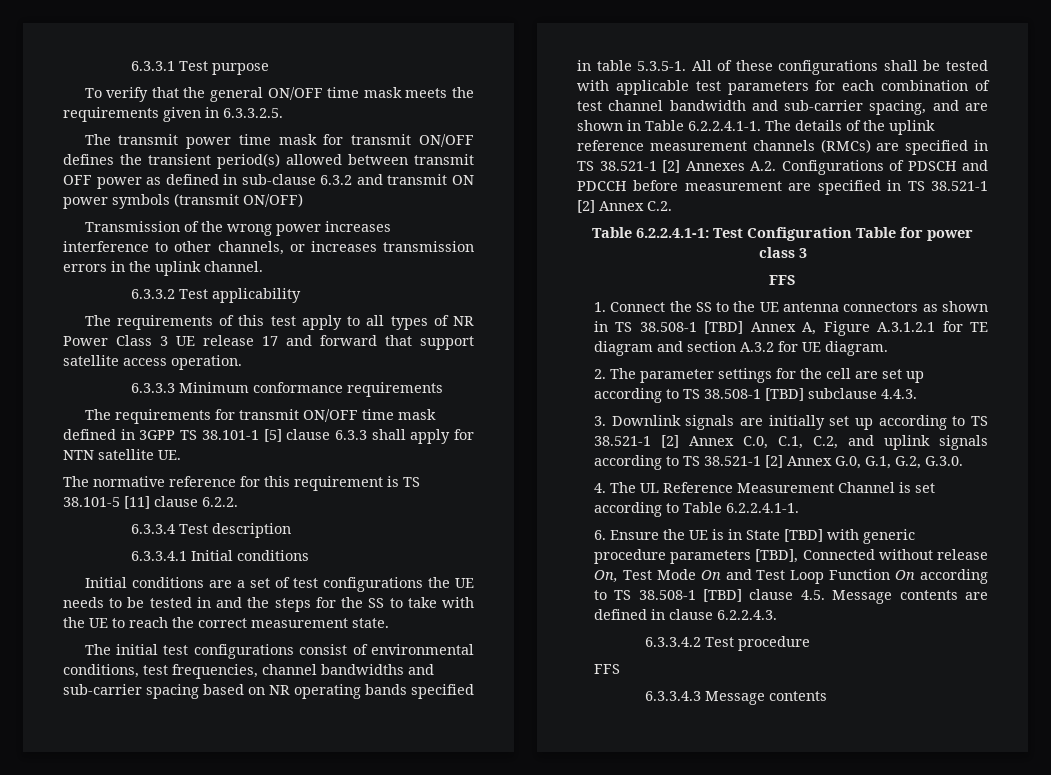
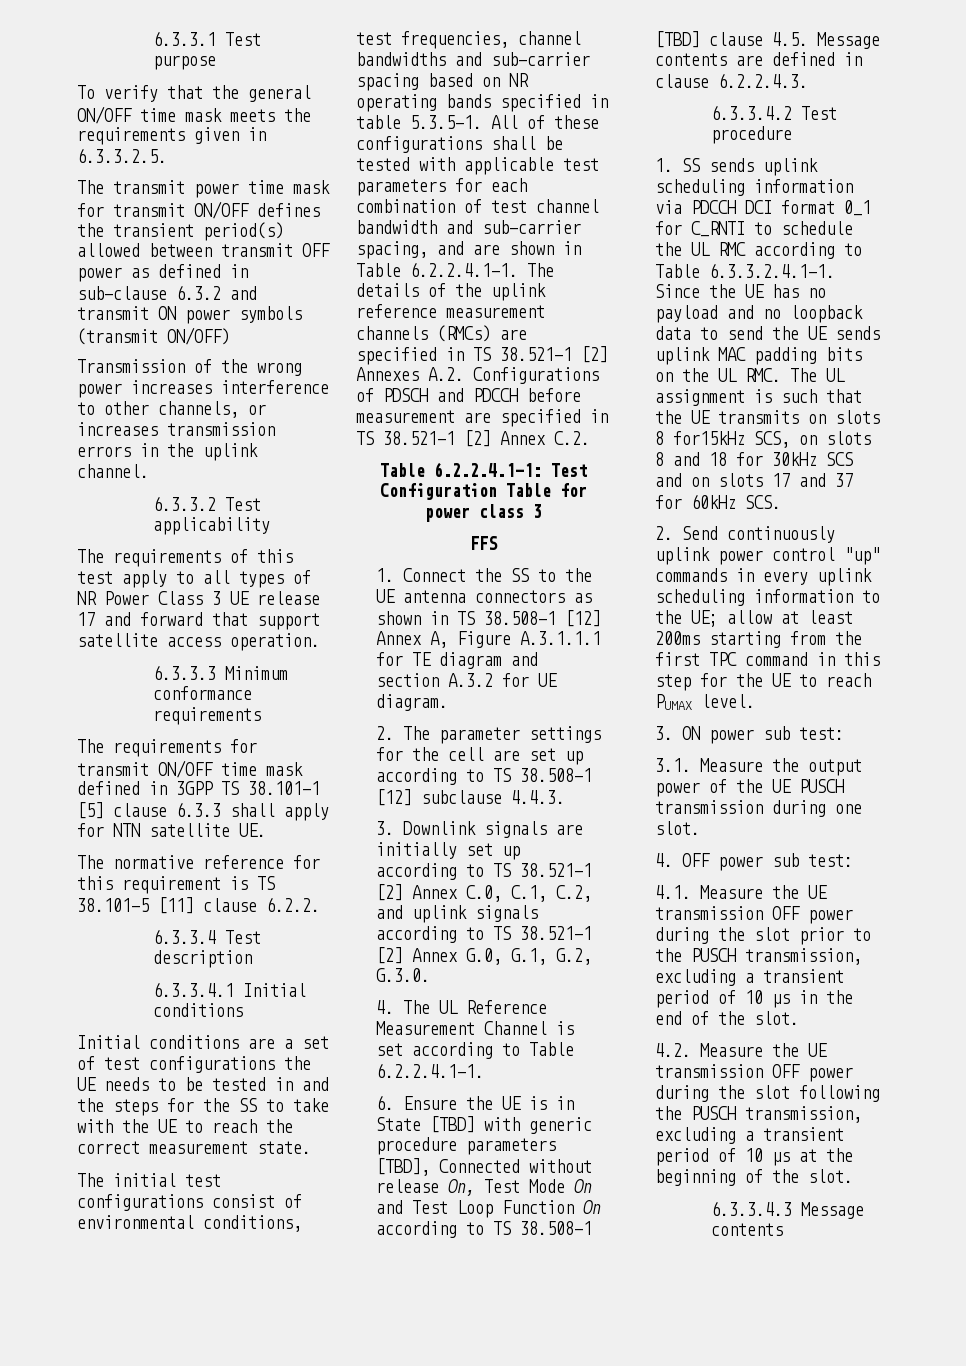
[704,321,744,334] [TBD] -> [565,610,602,627] [12]
[877,322,936,332] A.3.1.2.1 -> [520,631,602,645] A.3.1.1.1
[764,388,804,401] [TBD] -> [376,789,413,806] [12]
[593,664,620,674] FFS -> [655,158,819,176] [655,179,854,196] [655,200,872,216] [655,221,854,237] [655,242,863,259] [655,263,836,278] [655,284,827,298] [655,305,864,323] [655,326,881,340] [655,347,863,365] [655,368,846,382] [655,389,863,406] [655,410,881,424] [655,431,872,448] [655,452,854,466] [655,473,854,487] [655,494,782,509] [655,526,836,543] [655,547,881,565] [655,568,873,586] [655,589,881,606] [655,610,854,627] [655,631,863,648] [655,652,881,666] [655,673,872,691] [655,694,756,710] [655,726,845,744] [655,758,863,776] [655,779,845,797] [655,800,863,817] [655,821,701,835] [655,853,854,871] [655,885,828,899] [655,906,854,924] [655,927,872,945] [655,948,863,965] [655,969,845,986] [655,990,854,1008] [655,1011,800,1025] [655,1043,828,1057] [655,1064,854,1082] [655,1085,881,1102] [655,1106,863,1123] [655,1127,845,1144] [655,1148,854,1166] [655,1169,854,1186] 1. SS sends uplink scheduling information via PDCCH DCI format 0_1 for C_RNTI to schedule the UL RMC according to Table 6.3.3.2.4.1-1. Since the UE has no payload and no loopback data to send the UE sends uplink MAC padding bits on the UL RMC. The UL assignment is such that the UE transmits on slots 8 for15kHz SCS, on slots 8 and 18 for 30kHz SCS and on slots 17 and 37 for 60kHz SCS. // 2. Send continuously uplink power control "up" commands in every uplink scheduling information to the UE; allow at least 200ms starting from the first TPC command in this step for the UE to reach PUMAX level. // 3. ON power sub test: // 3.1. Measure the output power of the UE PUSCH transmission during one slot. // 4. OFF power sub test: // 4.1. Measure the UE transmission OFF power during the slot prior to the PUSCH transmission, excluding a transient period of 10 µs in the end of the slot. // 4.2. Measure the UE transmission OFF power during the slot following the PUSCH transmission, excluding a transient period of 10 µs at the beginning of the slot.

